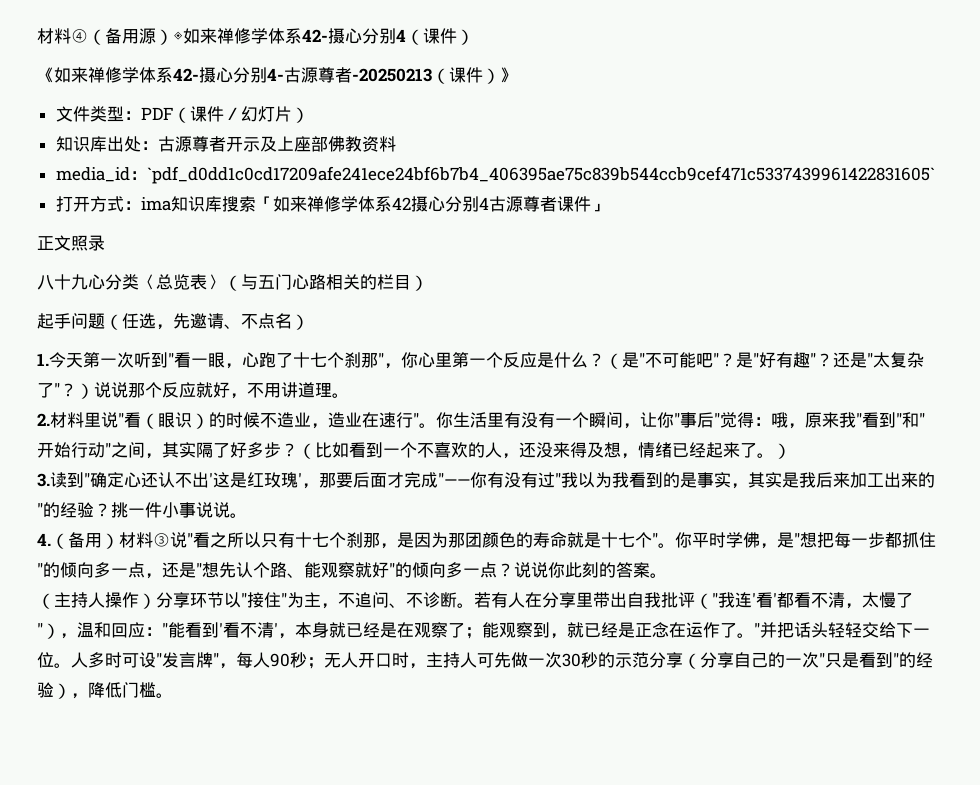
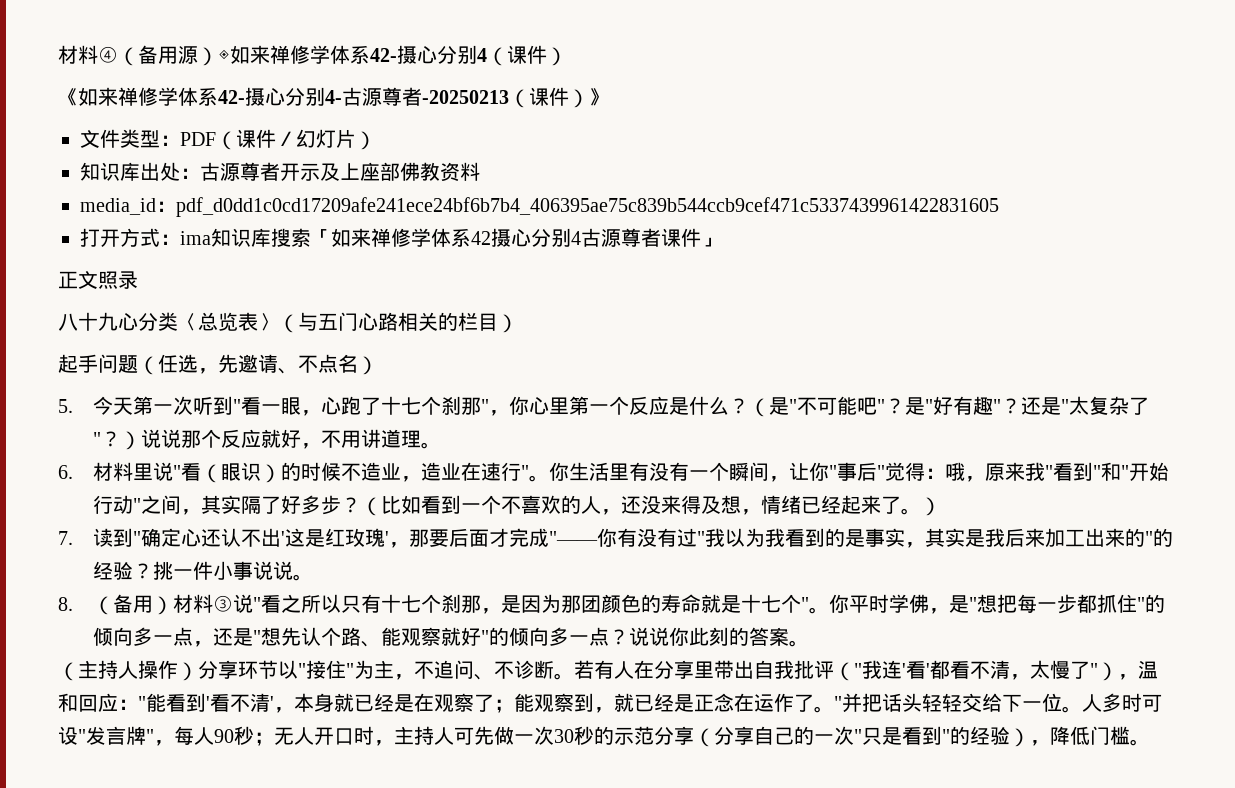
[146,166,935,184] `pdf_d0dd1c0cd17209afe241ece24bf6b7b4_406395ae75c839b544ccb9cef471c5337439961422831605` -> [176,197,999,217] pdf_d0dd1c0cd17209afe241ece24bf6b7b4_406395ae75c839b544ccb9cef471c5337439961422831605
[37,353,49,366] 1. -> [58,399,73,413] 5.
[37,413,50,426] 2. -> [58,465,73,479] 6.
[37,473,50,487] 3. -> [58,531,73,545] 7.
[37,533,51,546] 4. -> [58,597,73,611] 8.

